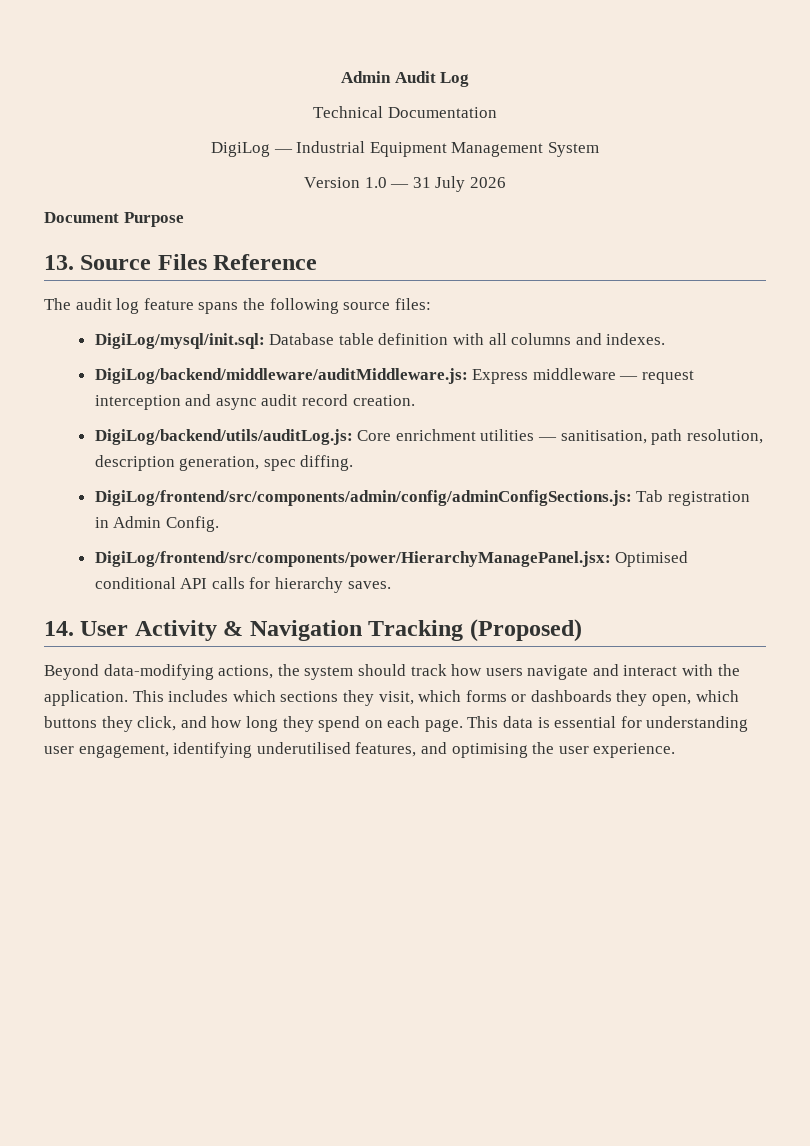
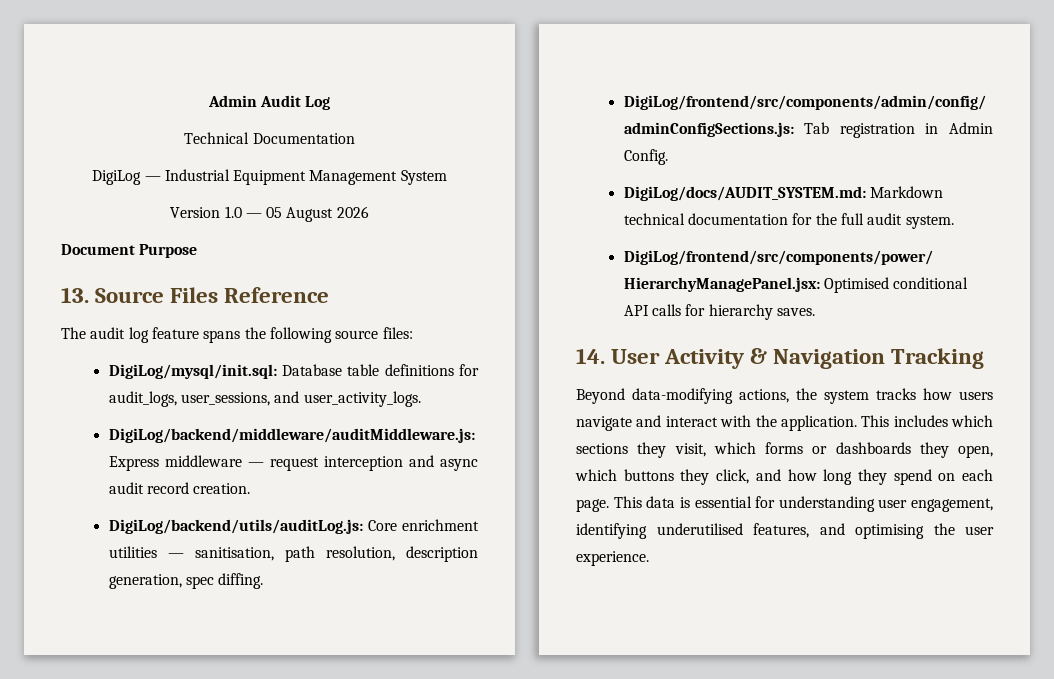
[412,176,466,192] 31 July -> [266,207,334,222] 05 August
[378,333,666,345] definition with all columns and indexes. -> [384,364,479,376] [108,391,421,407] definitions for audit_logs, user_sessions, and user_activity_logs.
(219, 524) none -> [623,186,944,201] [623,213,954,229] // DigiLog/docs/AUDIT_SYSTEM.md: Markdown technical documentation for the full audit system.
[469,619,582,642] (Proposed) -> (985, 358) none
[357,664,447,676] should track -> [876,388,916,400] tracks

